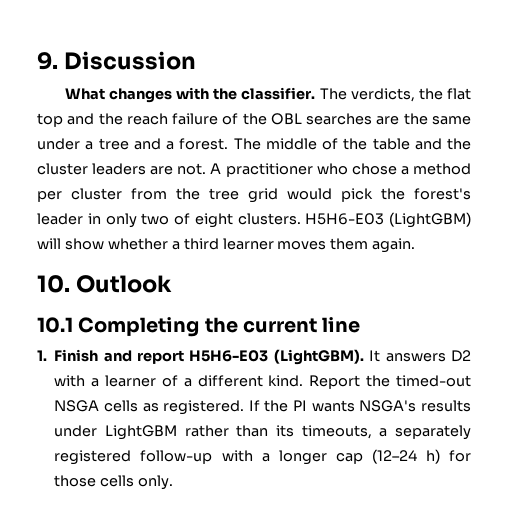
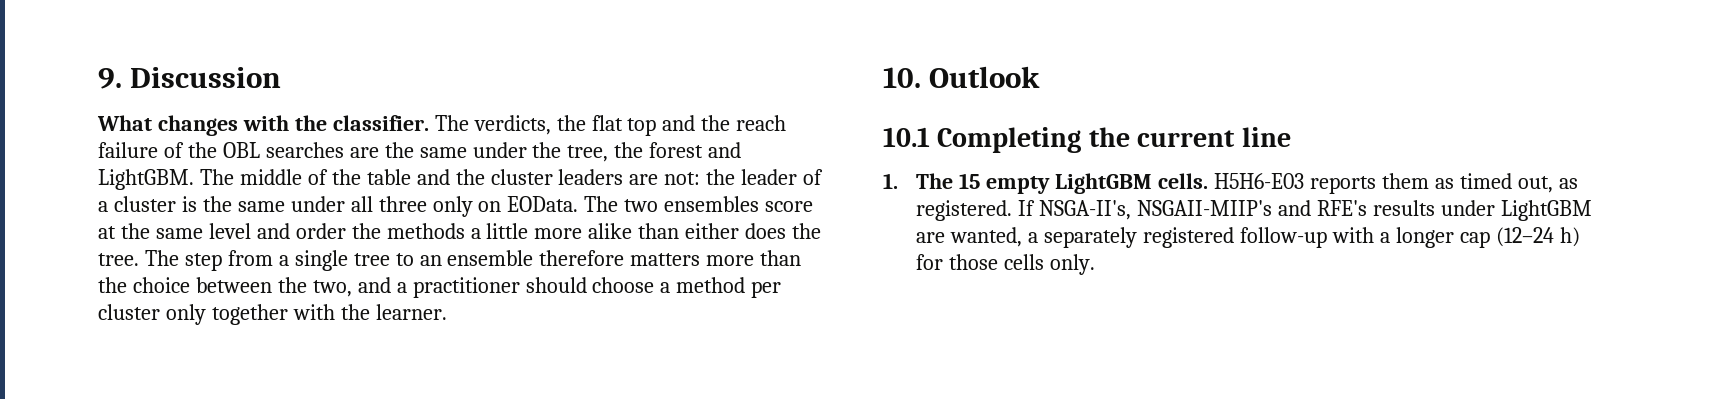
[85,138,229,150] a tree and a forest. -> [532,142,742,162] [98,169,194,190] the tree, the forest and LightGBM.
[177,163,471,177] [37,188,471,203] [37,212,471,228] [37,238,416,253] not. A practitioner who chose a method per cluster from the tree grid would pick the forest's leader in only two of eight clusters. H5H6-E03 (LightGBM) will show whether a third learner moves them again. -> [664,169,824,185] [98,196,814,217] [98,223,822,239] [98,250,802,271] [98,277,782,298] [98,304,447,325] not: the leader of a cluster is the same under all three only on EOData. The two ensembles score at the same level and order the methods a little more alike than either does the tree. The step from a single tree to an ensemble therefore matters more than the choice between the two, and a practitioner should choose a method per cluster only together with the learner.
[54,349,472,365] [54,375,472,389] [54,400,472,415] [54,425,372,440] Finish and report H5H6-E03 (LightGBM). It answers D2 with a learner of a different kind. Report the timed-out NSGA cells as registered. If the PI wants NSGA's results under LightGBM rather than its timeouts, -> [916,173,1578,194] [916,200,1592,221] [916,227,1023,247] The 15 empty LightGBM cells. H5H6-E03 reports them as timed out, as registered. If NSGA-II's, NSGAII-MIIP's and RFE's results under LightGBM are wanted,

